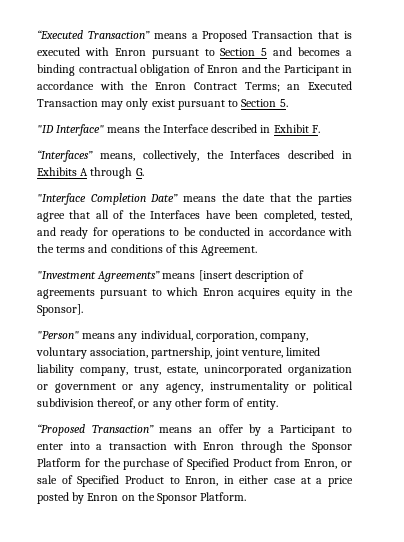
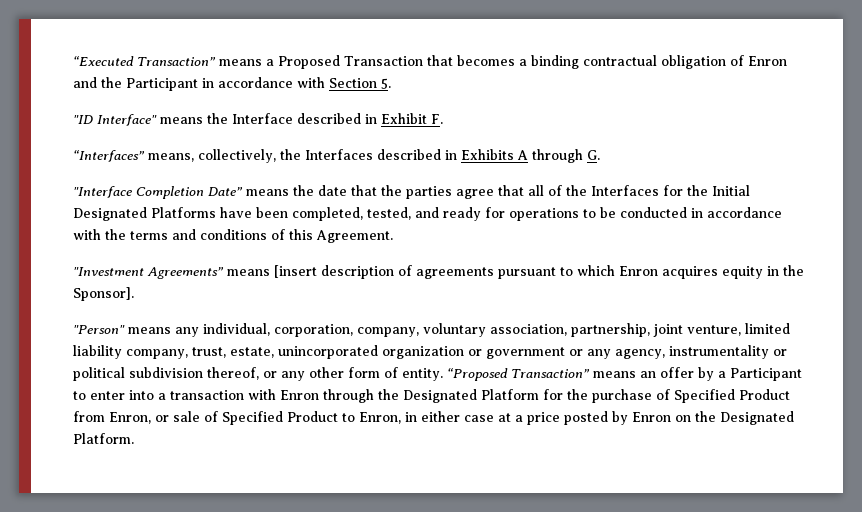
[344,31,352,39] [37,47,293,59] is executed with Enron pursuant to Section 5 and -> (453, 60) none
[131,81,353,92] [37,98,239,110] the Enron Contract Terms; an Executed Transaction may only exist pursuant to -> (325, 82) none
(201, 214) none -> [663,185,750,196] [73,207,216,221] for the Initial Designated Platforms
(278, 404) // -> (443, 374) none
[312,442,352,453] Sponsor -> [403,389,477,403] Designated
[157,493,198,504] Sponsor -> [720,411,794,425] Designated

